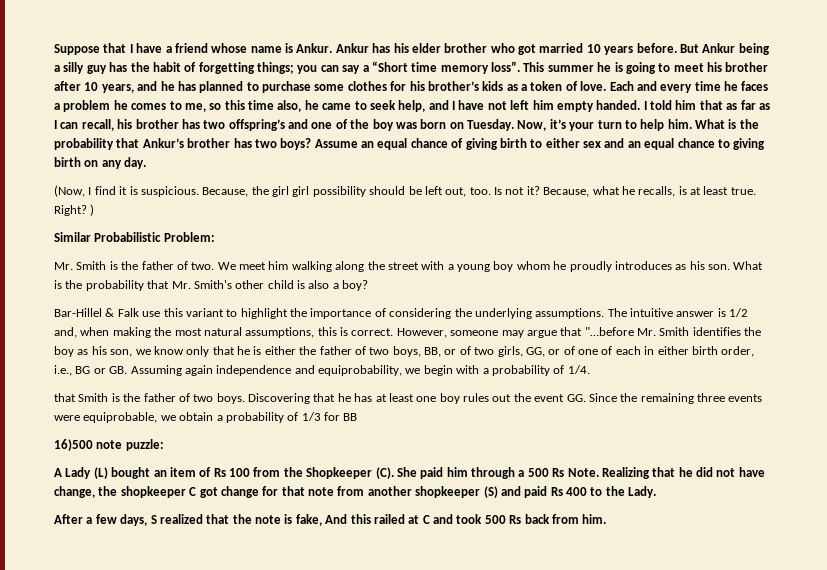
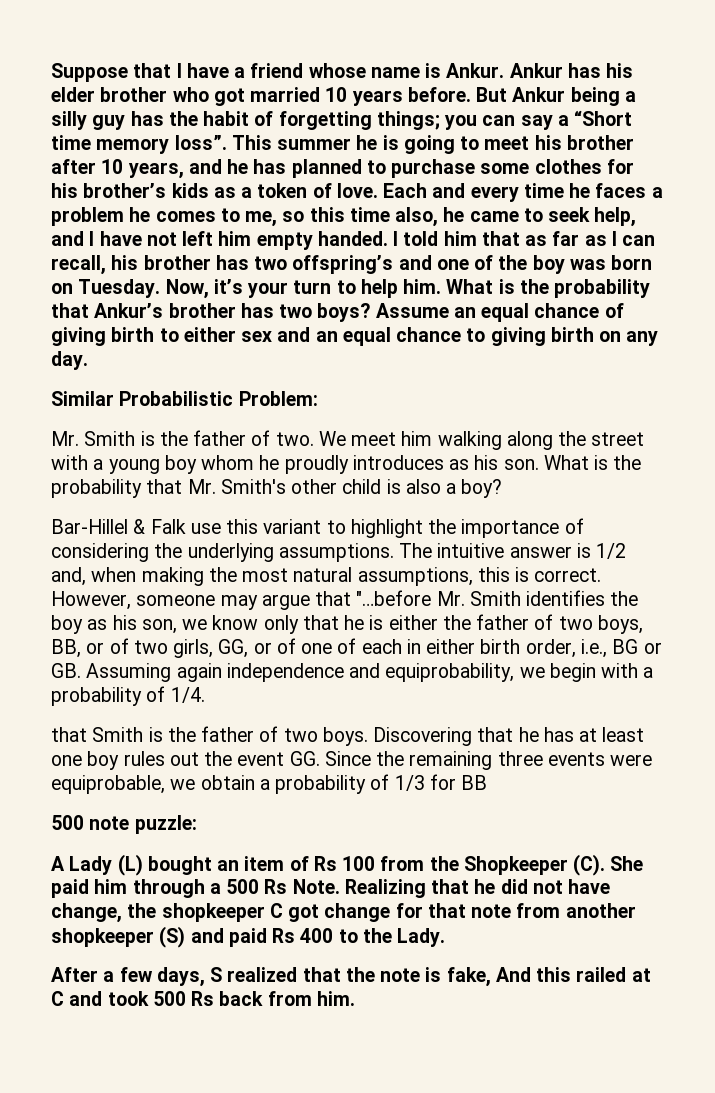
[54,185,756,197] [54,204,95,216] // (Now, I find it is suspicious. Because, the girl girl possibility should be left out, too. Is not it? Because, what he recalls, is at least true. Right? ) -> (88, 360) none
[54,439,93,451] 16)500 -> [51,815,84,830] 500

